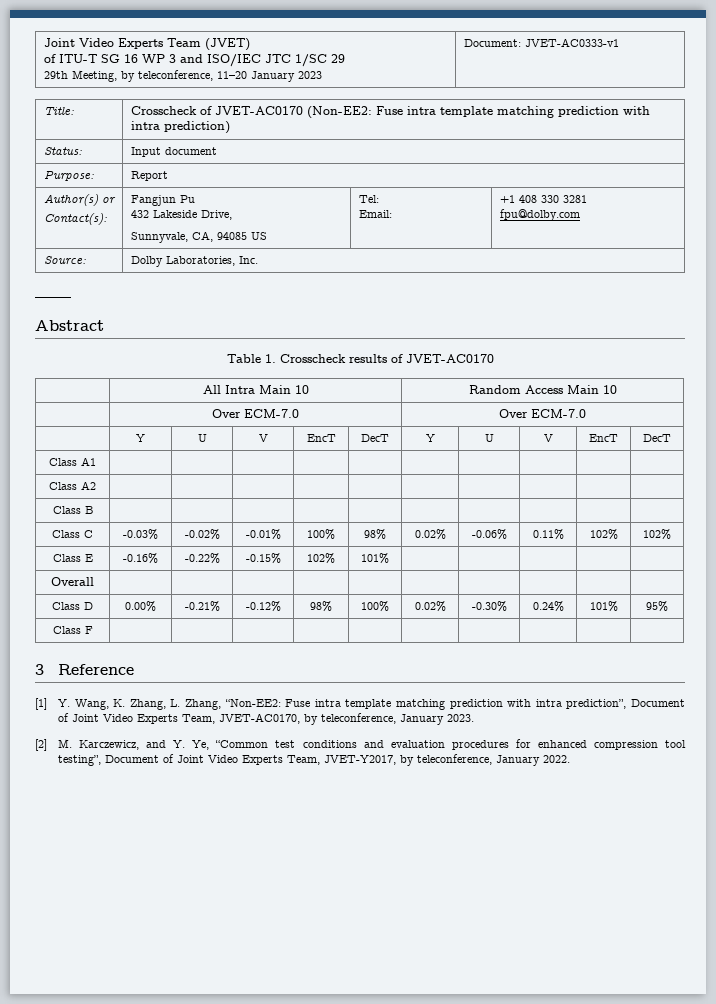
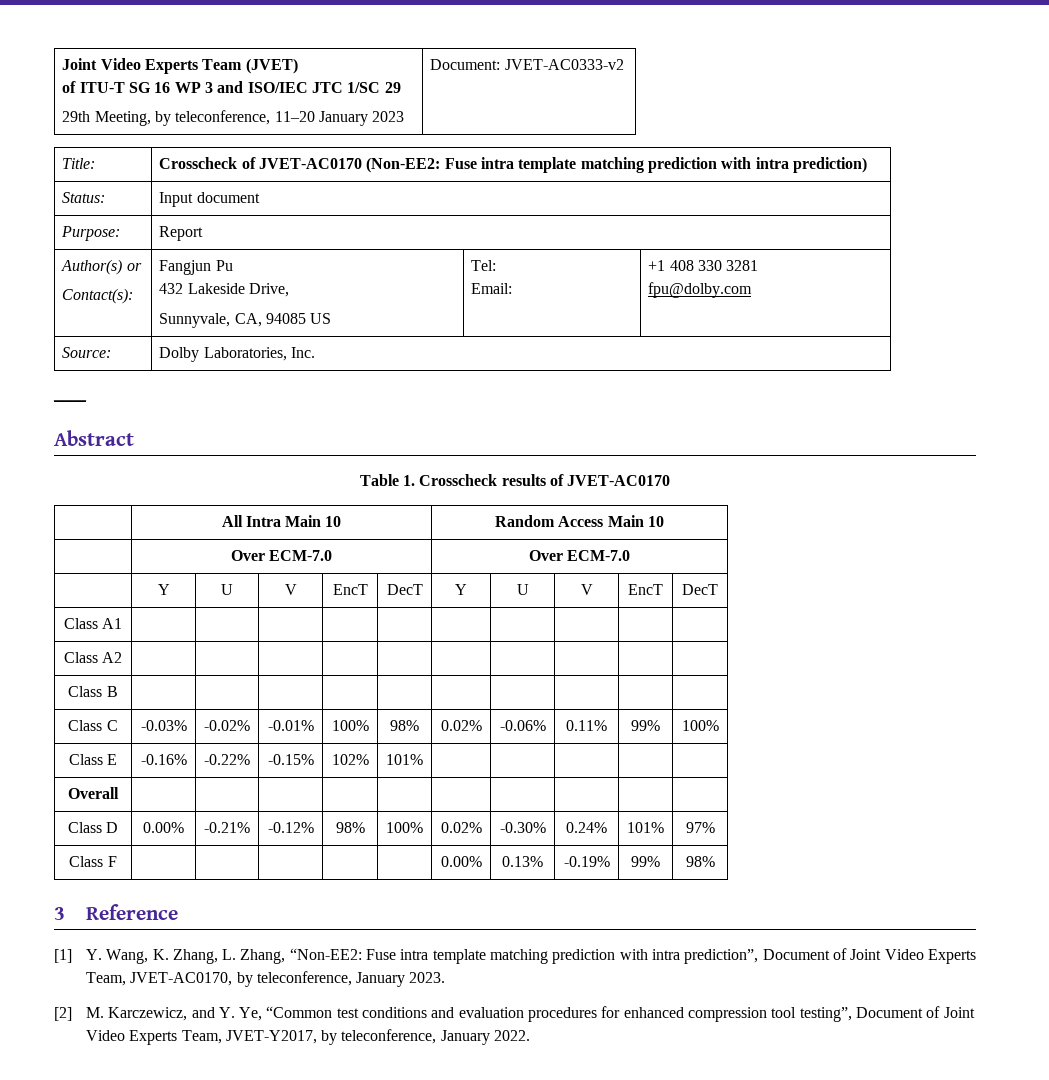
[524,38,619,47] JVET-AC0333-v1 -> [504,59,624,70] JVET-AC0333-v2
[589,529,618,540] [643,529,671,540] 102% | 102% -> [631,720,660,731] [681,720,719,731] 99% | 100%
[646,601,668,612] 95% -> [685,822,715,833] 97%
(93, 630) | | | | -> [440,856,482,867] [502,856,543,867] [563,856,610,867] [631,856,660,867] [685,856,715,867] 0.00% | 0.13% | -0.19% | 99% | 98%

